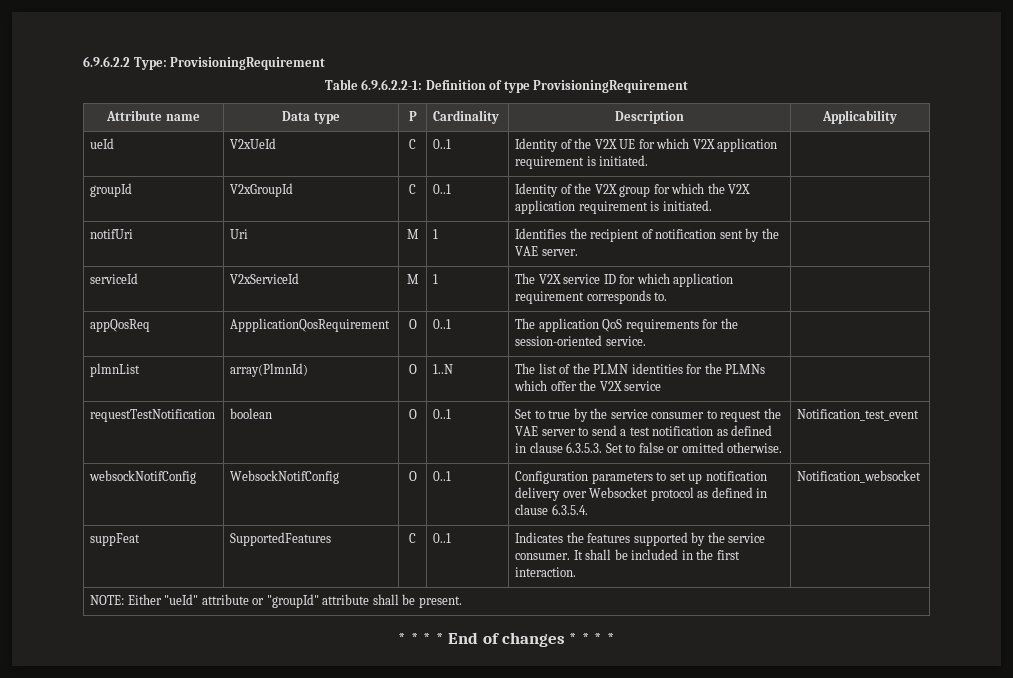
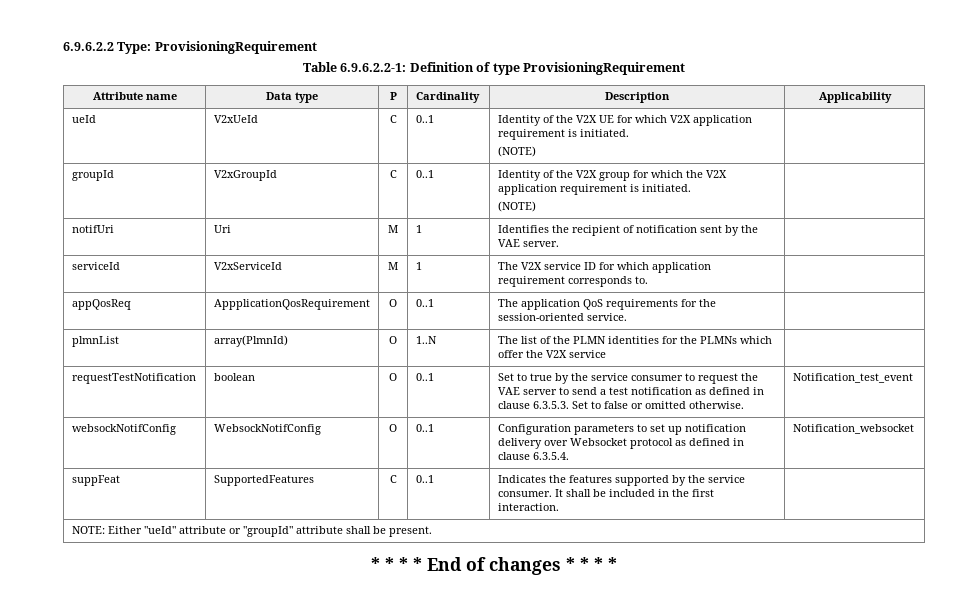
(649, 160) none -> [497,146,536,157] // (NOTE)
(712, 205) none -> [497,201,536,212] // (NOTE)

